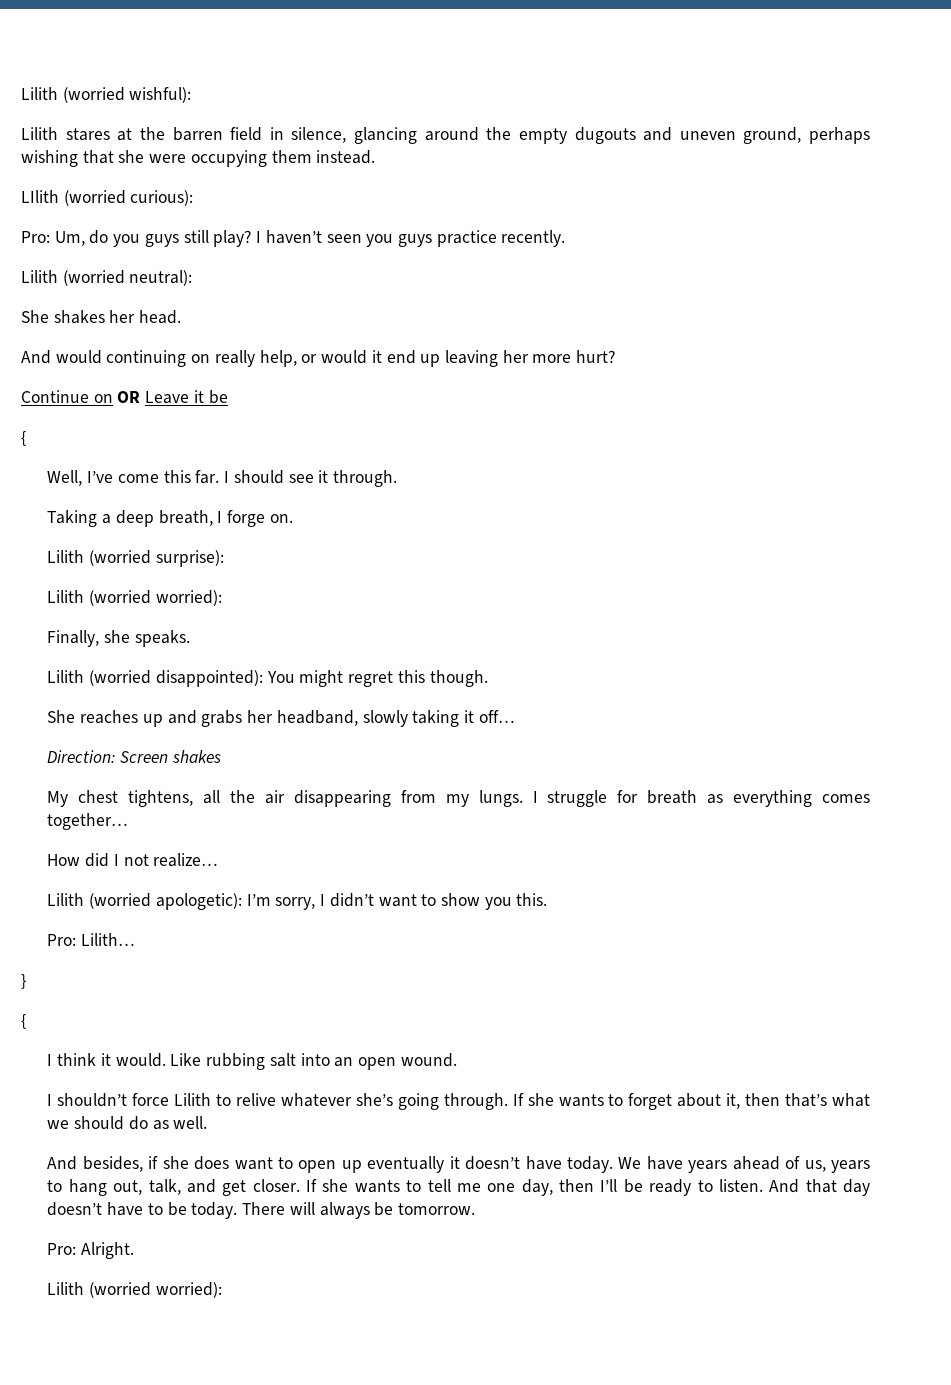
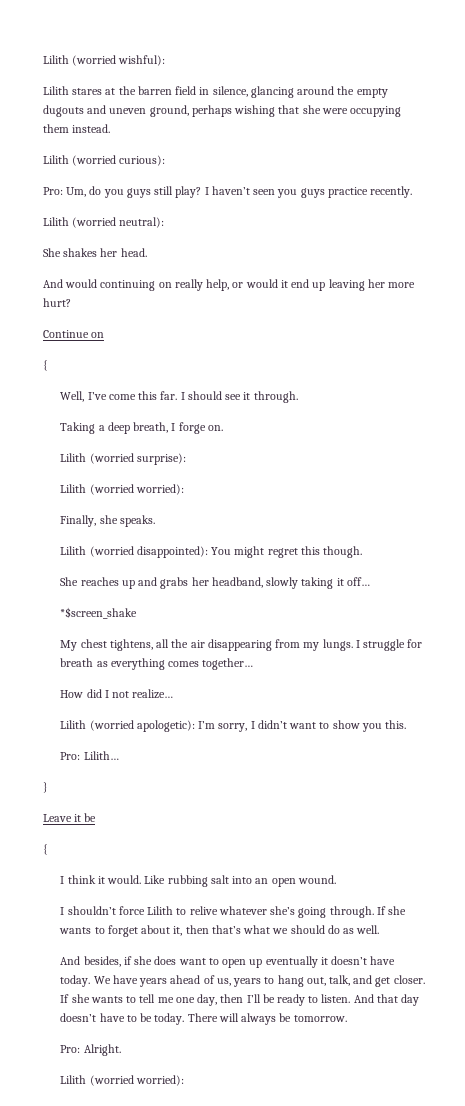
[21,190,59,203] LIlith -> [43,155,69,164] Lilith
[117,390,228,404] OR Leave it be -> (105, 335) none
[47,750,221,763] Direction: Screen shakes -> [60,607,138,619] *$screen_shake
(26, 981) none -> [43,813,97,822] // Leave it be

